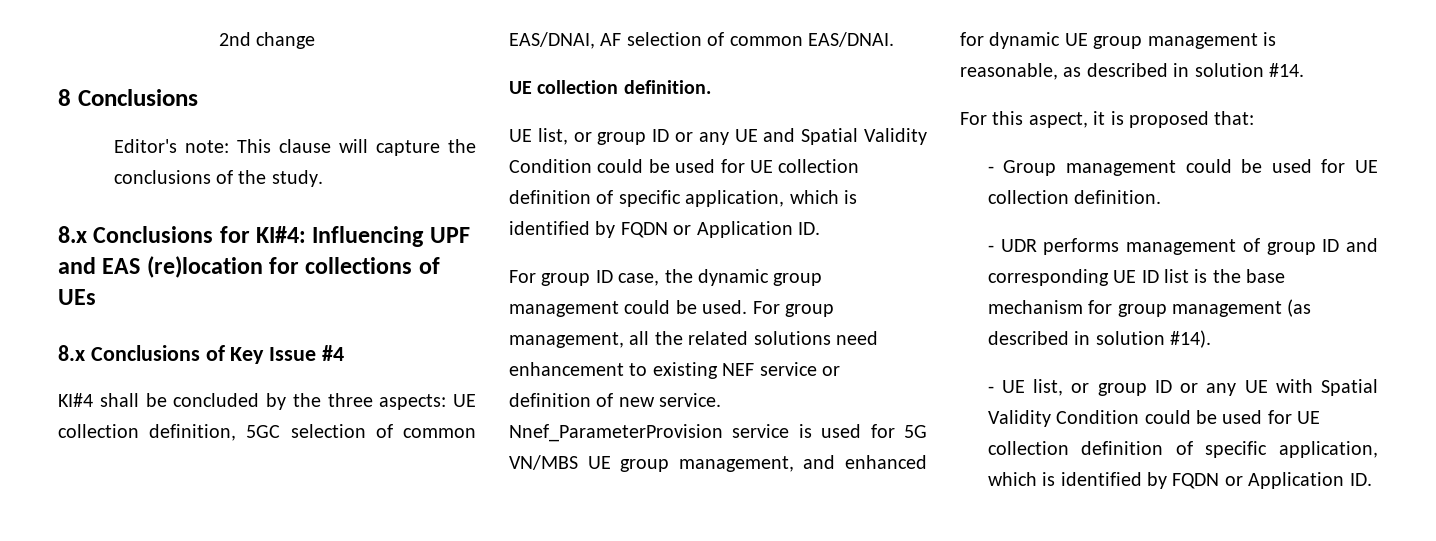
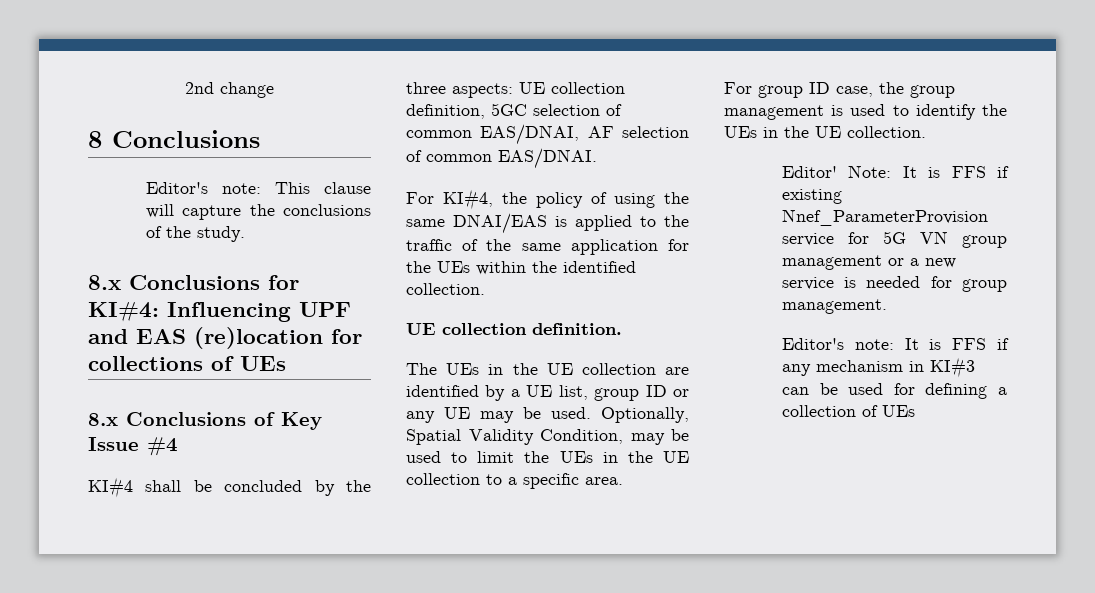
[509,80,711,94] [509,128,927,145] [509,159,860,173] [509,190,857,207] [509,221,820,238] UE collection definition. // UE list, or group ID or any UE and Spatial Validity Condition could be used for UE collection definition of specific application, which is identified by FQDN or Application ID. -> [406,189,689,210] [406,213,689,234] [406,239,689,255] [406,261,636,275] [406,283,485,295] [406,323,622,335] [406,363,689,375] [406,385,689,401] [406,407,689,423] [406,429,689,445] [406,451,689,463] [406,473,623,489] For KI#4, the policy of using the same DNAI/EAS is applied to the traffic of the same application for the UEs within the identified collection. // UE collection definition. // The UEs in the UE collection are identified by a UE list, group ID or any UE may be used. Optionally, Spatial Validity Condition, may be used to limit the UEs in the UE collection to a specific area.
[698,269,823,286] [509,300,834,317] [509,331,878,348] [509,362,840,379] [509,393,722,407] [509,424,927,442] [509,455,927,472] [960,32,1276,49] [960,63,1304,80] [960,111,1255,128] [987,159,1378,176] [987,190,1162,204] [987,238,1378,255] [987,269,1286,286] [987,299,1312,317] [987,330,1212,348] [987,379,1378,396] [987,410,1321,427] [987,441,1378,458] [987,472,1372,489] dynamic group management could be used. For group management, all the related solutions need enhancement to existing NEF service or definition of new service. Nnef_ParameterProvision service is used for 5G VN/MBS UE group management, and enhanced for dynamic UE group management is reasonable, as described in solution #14. // For this aspect, it is proposed that: // - Group management could be used for UE collection definition. // - UDR performs management of group ID and corresponding UE ID list is the base mechanism for group management (as described in solution #14). // - UE list, or group ID or any UE with Spatial Validity Condition could be used for UE collection definition of specific application, which is identified by FQDN or Application ID. -> [910,85,955,98] [724,104,1007,120] [724,126,926,138] [781,165,1009,178] [781,189,842,204] [781,209,988,226] [781,231,1007,248] [781,255,956,270] [781,276,1007,292] [781,299,887,314] [781,338,1009,350] [781,357,975,378] [781,383,1007,399] [781,405,915,417] group management is used to identify the UEs in the UE collection. // Editor' Note: It is FFS if existing Nnef_ParameterProvision service for 5G VN group management or a new service is needed for group management. // Editor's note: It is FFS if any mechanism in KI#3 can be used for defining a collection of UEs

